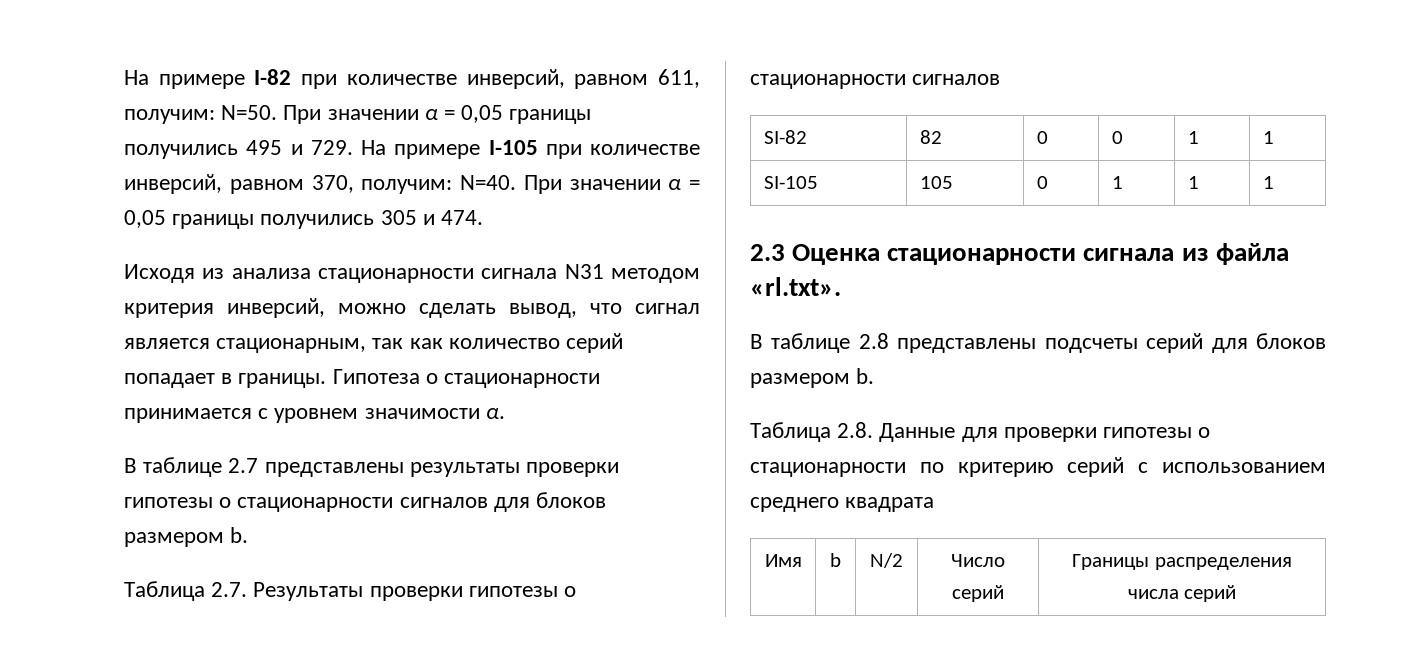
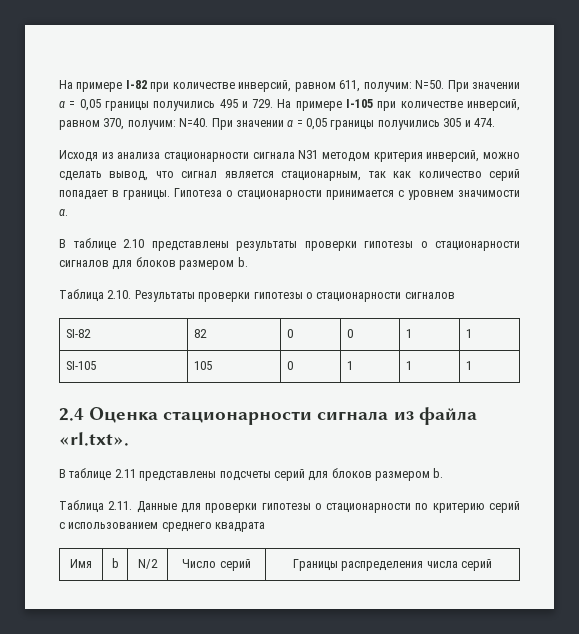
[228,458,259,473] 2.7 -> [123,239,144,248] 2.10
[211,582,248,597] 2.7. -> [107,290,132,299] 2.10.
[750,244,785,261] 2.3 -> [59,408,84,421] 2.4
[858,333,889,349] 2.8 -> [114,469,136,478] 2.11
[837,422,874,438] 2.8. -> [108,501,133,510] 2.11.

